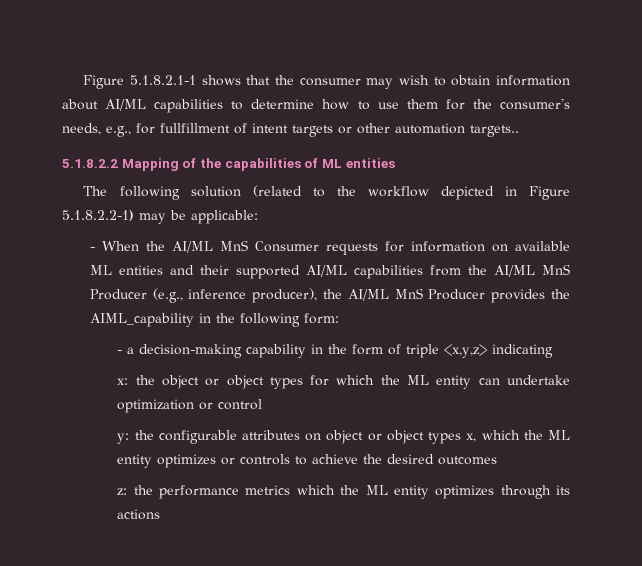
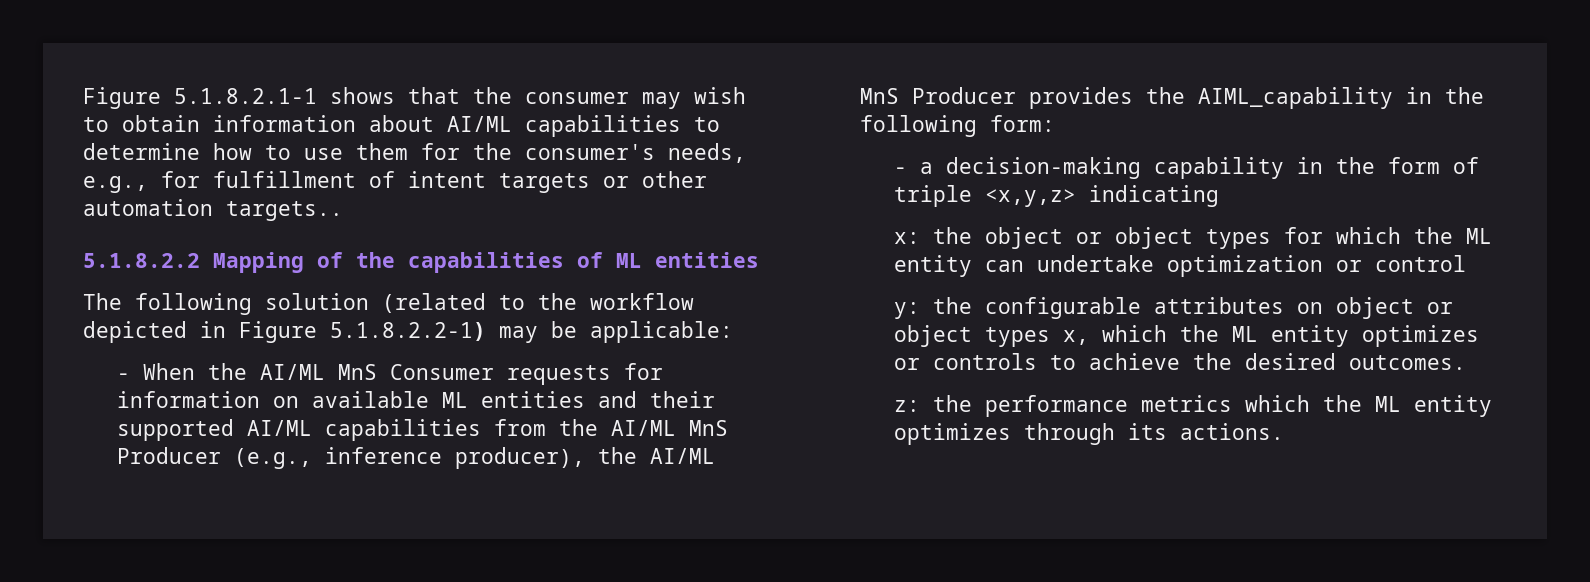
[160,123,230,133] fullfillment -> [213,171,356,188] fulfillment
[438,456,498,465] outcomes -> [1349,355,1467,370] outcomes.
[117,509,161,520] actions -> [1180,423,1285,440] actions.

